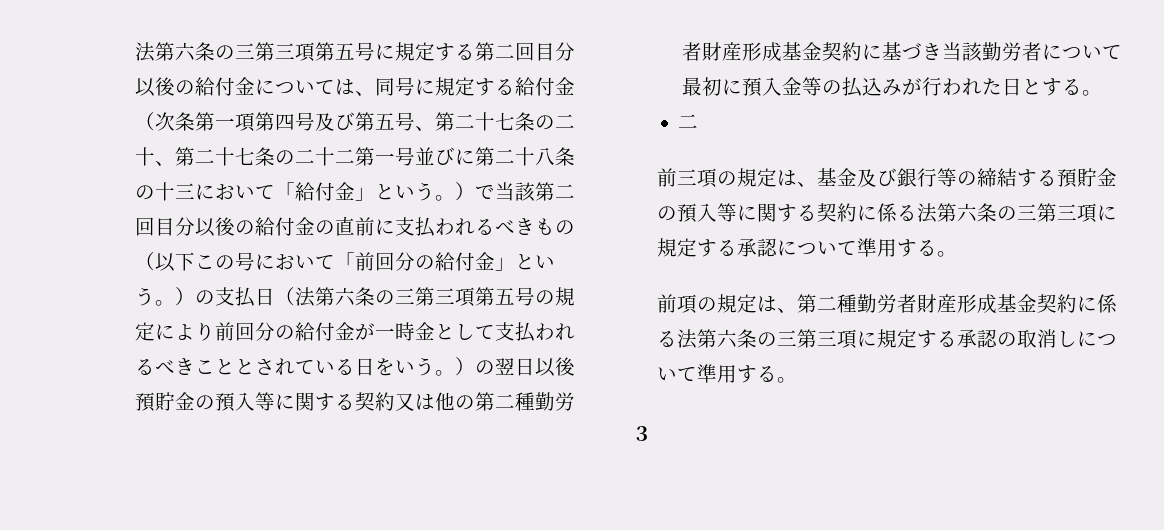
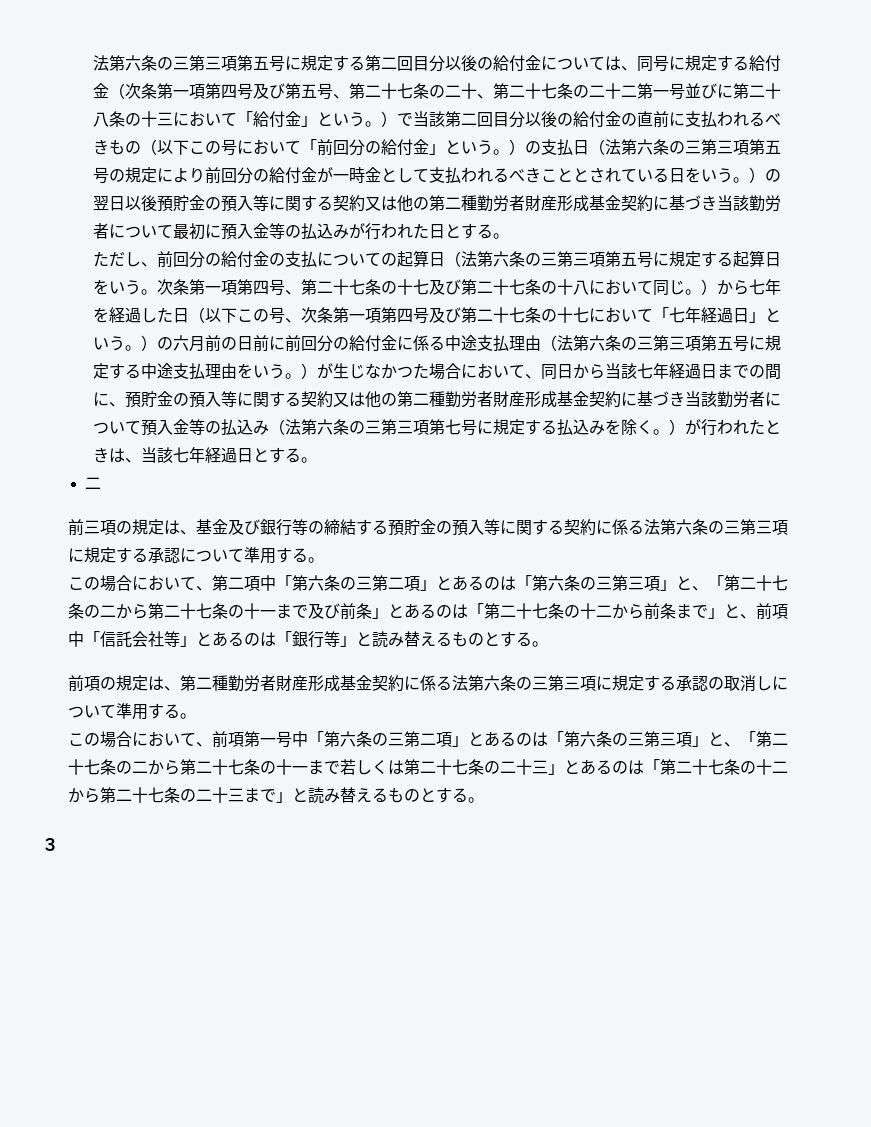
(1103, 93) none -> [93,250,782,268] [93,279,782,296] [93,307,782,324] [93,335,782,352] [93,363,782,380] [93,391,782,408] [93,419,782,436] [93,447,318,463] // ただし、前回分の給付金の支払についての起算日（法第六条の三第三項第五号に規定する起算日をいう。次条第一項第四号、第二十七条の十七及び第二十七条の十八において同じ。）から七年を経過した日（以下この号、次条第一項第四号及び第二十七条の十七において「七年経過日」という。）の六月前の日前に前回分の給付金に係る中途支払理由（法第六条の三第三項第五号に規定する中途支払理由をいう。）が生じなかつた場合において、同日から当該七年経過日までの間に、預貯金の預入等に関する契約又は他の第二種勤労者財産形成基金契約に基づき当該勤労者について預入金等の払込み（法第六条の三第三項第七号に規定する払込みを除く。）が行われたときは、当該七年経過日とする。
(958, 254) none -> [67,575,788,592] [67,603,788,620] [67,631,548,648] // この場合において、第二項中「第六条の三第二項」とあるのは「第六条の三第三項」と、「第二十七条の二から第二十七条の十一まで及び前条」とあるのは「第二十七条の十二から前条まで」と、前項中「信託会社等」とあるのは「銀行等」と読み替えるものとする。
(798, 380) none -> [67,731,788,748] [67,759,788,775] [67,787,484,803] // この場合において、前項第一号中「第六条の三第二項」とあるのは「第六条の三第三項」と、「第二十七条の二から第二十七条の十一まで若しくは第二十七条の二十三」とあるのは「第二十七条の十二から第二十七条の二十三まで」と読み替えるものとする。

